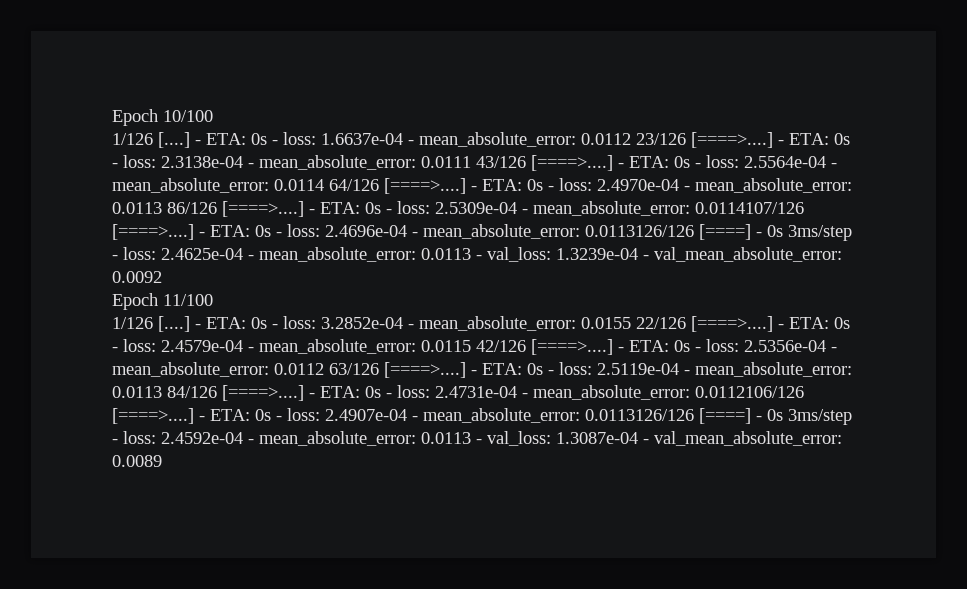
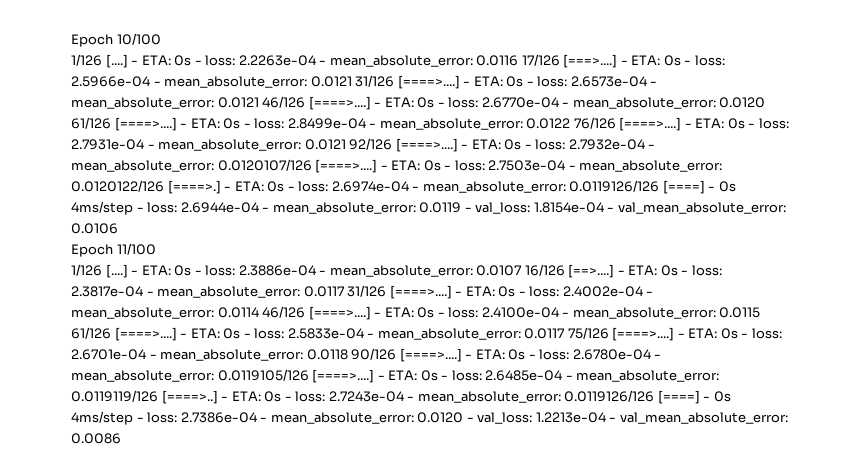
[321,132,850,148] [112,155,837,171] [112,178,852,194] [112,201,804,217] [112,224,852,241] [112,247,842,262] [112,271,162,283] 1.6637e-04 - mean_absolute_error: 0.0112 23/126 [====>....] - ETA: 0s - loss: 2.3138e-04 - mean_absolute_error: 0.0111 43/126 [====>....] - ETA: 0s - loss: 2.5564e-04 - mean_absolute_error: 0.0114 64/126 [====>....] - ETA: 0s - loss: 2.4970e-04 - mean_absolute_error: 0.0113 86/126 [====>....] - ETA: 0s - loss: 2.5309e-04 - mean_absolute_error: 0.0114107/126 [====>....] - ETA: 0s - loss: 2.4696e-04 - mean_absolute_error: 0.0113126/126 [====] - 0s 3ms/step - loss: 2.4625e-04 - mean_absolute_error: 0.0113 - val_loss: 1.3239e-04 - val_mean_absolute_error: 0.0092 -> [238,54,725,68] [71,75,658,89] [71,96,766,110] [71,117,789,131] [71,138,656,152] [71,159,723,173] [71,180,736,194] [71,201,786,215] [71,223,118,234] 2.2263e-04 - mean_absolute_error: 0.0116 17/126 [===>....] - ETA: 0s - loss: 2.5966e-04 - mean_absolute_error: 0.0121 31/126 [====>....] - ETA: 0s - loss: 2.6573e-04 - mean_absolute_error: 0.0121 46/126 [====>....] - ETA: 0s - loss: 2.6770e-04 - mean_absolute_error: 0.0120 61/126 [====>....] - ETA: 0s - loss: 2.8499e-04 - mean_absolute_error: 0.0122 76/126 [====>....] - ETA: 0s - loss: 2.7931e-04 - mean_absolute_error: 0.0121 92/126 [====>....] - ETA: 0s - loss: 2.7932e-04 - mean_absolute_error: 0.0120107/126 [====>....] - ETA: 0s - loss: 2.7503e-04 - mean_absolute_error: 0.0120122/126 [====>.] - ETA: 0s - loss: 2.6974e-04 - mean_absolute_error: 0.0119126/126 [====] - 0s 4ms/step - loss: 2.6944e-04 - mean_absolute_error: 0.0119 - val_loss: 1.8154e-04 - val_mean_absolute_error: 0.0106
[321,316,850,332] [112,339,837,355] [112,362,852,378] [112,385,804,401] [112,408,852,425] [112,431,842,446] [112,455,162,467] 3.2852e-04 - mean_absolute_error: 0.0155 22/126 [====>....] - ETA: 0s - loss: 2.4579e-04 - mean_absolute_error: 0.0115 42/126 [====>....] - ETA: 0s - loss: 2.5356e-04 - mean_absolute_error: 0.0112 63/126 [====>....] - ETA: 0s - loss: 2.5119e-04 - mean_absolute_error: 0.0113 84/126 [====>....] - ETA: 0s - loss: 2.4731e-04 - mean_absolute_error: 0.0112106/126 [====>....] - ETA: 0s - loss: 2.4907e-04 - mean_absolute_error: 0.0113126/126 [====] - 0s 3ms/step - loss: 2.4592e-04 - mean_absolute_error: 0.0113 - val_loss: 1.3087e-04 - val_mean_absolute_error: 0.0089 -> [238,264,722,278] [71,285,654,299] [71,306,761,320] [71,327,782,341] [71,348,662,362] [71,369,720,383] [71,390,731,404] [71,411,788,425] [71,433,121,444] 2.3886e-04 - mean_absolute_error: 0.0107 16/126 [==>....] - ETA: 0s - loss: 2.3817e-04 - mean_absolute_error: 0.0117 31/126 [====>....] - ETA: 0s - loss: 2.4002e-04 - mean_absolute_error: 0.0114 46/126 [====>....] - ETA: 0s - loss: 2.4100e-04 - mean_absolute_error: 0.0115 61/126 [====>....] - ETA: 0s - loss: 2.5833e-04 - mean_absolute_error: 0.0117 75/126 [====>....] - ETA: 0s - loss: 2.6701e-04 - mean_absolute_error: 0.0118 90/126 [====>....] - ETA: 0s - loss: 2.6780e-04 - mean_absolute_error: 0.0119105/126 [====>....] - ETA: 0s - loss: 2.6485e-04 - mean_absolute_error: 0.0119119/126 [====>..] - ETA: 0s - loss: 2.7243e-04 - mean_absolute_error: 0.0119126/126 [====] - 0s 4ms/step - loss: 2.7386e-04 - mean_absolute_error: 0.0120 - val_loss: 1.2213e-04 - val_mean_absolute_error: 0.0086

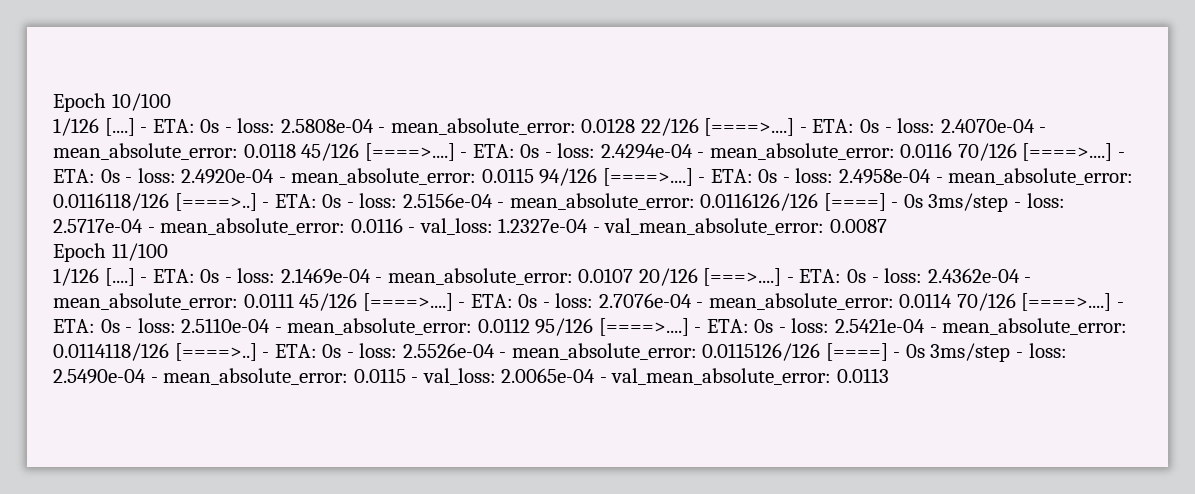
[238,54,725,68] [71,75,658,89] [71,96,766,110] [71,117,789,131] [71,138,656,152] [71,159,723,173] [71,180,736,194] [71,201,786,215] [71,223,118,234] 2.2263e-04 - mean_absolute_error: 0.0116 17/126 [===>....] - ETA: 0s - loss: 2.5966e-04 - mean_absolute_error: 0.0121 31/126 [====>....] - ETA: 0s - loss: 2.6573e-04 - mean_absolute_error: 0.0121 46/126 [====>....] - ETA: 0s - loss: 2.6770e-04 - mean_absolute_error: 0.0120 61/126 [====>....] - ETA: 0s - loss: 2.8499e-04 - mean_absolute_error: 0.0122 76/126 [====>....] - ETA: 0s - loss: 2.7931e-04 - mean_absolute_error: 0.0121 92/126 [====>....] - ETA: 0s - loss: 2.7932e-04 - mean_absolute_error: 0.0120107/126 [====>....] - ETA: 0s - loss: 2.7503e-04 - mean_absolute_error: 0.0120122/126 [====>.] - ETA: 0s - loss: 2.6974e-04 - mean_absolute_error: 0.0119126/126 [====] - 0s 4ms/step - loss: 2.6944e-04 - mean_absolute_error: 0.0119 - val_loss: 1.8154e-04 - val_mean_absolute_error: 0.0106 -> [280,118,1047,136] [53,143,1126,161] [53,168,1134,186] [53,193,1065,212] [53,218,887,235] 2.5808e-04 - mean_absolute_error: 0.0128 22/126 [====>....] - ETA: 0s - loss: 2.4070e-04 - mean_absolute_error: 0.0118 45/126 [====>....] - ETA: 0s - loss: 2.4294e-04 - mean_absolute_error: 0.0116 70/126 [====>....] - ETA: 0s - loss: 2.4920e-04 - mean_absolute_error: 0.0115 94/126 [====>....] - ETA: 0s - loss: 2.4958e-04 - mean_absolute_error: 0.0116118/126 [====>..] - ETA: 0s - loss: 2.5156e-04 - mean_absolute_error: 0.0116126/126 [====] - 0s 3ms/step - loss: 2.5717e-04 - mean_absolute_error: 0.0116 - val_loss: 1.2327e-04 - val_mean_absolute_error: 0.0087
[238,265,316,276] 2.3886e-04 -> [280,268,371,284] 2.1469e-04
[524,264,722,278] [71,285,643,299] 16/126 [==>....] - ETA: 0s - loss: 2.3817e-04 - mean_absolute_error: 0.0117 31/126 [====>....] - ETA: 0s - loss: 2.4002e-04 -> [638,268,1032,286] [53,293,692,311] 20/126 [===>....] - ETA: 0s - loss: 2.4362e-04 - mean_absolute_error: 0.0111 45/126 [====>....] - ETA: 0s - loss: 2.7076e-04
[262,306,761,320] [71,327,782,341] [71,348,662,362] [71,369,720,383] [71,390,731,404] [71,411,788,425] [71,433,121,444] 46/126 [====>....] - ETA: 0s - loss: 2.4100e-04 - mean_absolute_error: 0.0115 61/126 [====>....] - ETA: 0s - loss: 2.5833e-04 - mean_absolute_error: 0.0117 75/126 [====>....] - ETA: 0s - loss: 2.6701e-04 - mean_absolute_error: 0.0118 90/126 [====>....] - ETA: 0s - loss: 2.6780e-04 - mean_absolute_error: 0.0119105/126 [====>....] - ETA: 0s - loss: 2.6485e-04 - mean_absolute_error: 0.0119119/126 [====>..] - ETA: 0s - loss: 2.7243e-04 - mean_absolute_error: 0.0119126/126 [====] - 0s 4ms/step - loss: 2.7386e-04 - mean_absolute_error: 0.0120 - val_loss: 1.2213e-04 - val_mean_absolute_error: 0.0086 -> [956,293,1125,311] [53,318,1128,336] [53,343,1067,362] [53,368,889,385] 70/126 [====>....] - ETA: 0s - loss: 2.5110e-04 - mean_absolute_error: 0.0112 95/126 [====>....] - ETA: 0s - loss: 2.5421e-04 - mean_absolute_error: 0.0114118/126 [====>..] - ETA: 0s - loss: 2.5526e-04 - mean_absolute_error: 0.0115126/126 [====] - 0s 3ms/step - loss: 2.5490e-04 - mean_absolute_error: 0.0115 - val_loss: 2.0065e-04 - val_mean_absolute_error: 0.0113

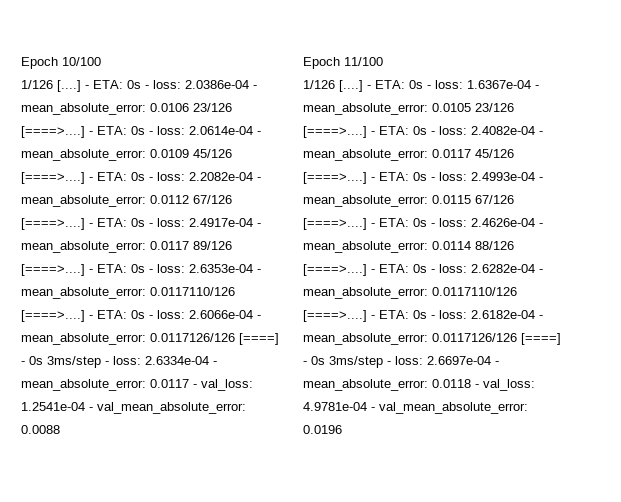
[280,118,1047,136] [53,143,1126,161] [53,168,1134,186] [53,193,1065,212] [53,218,887,235] 2.5808e-04 - mean_absolute_error: 0.0128 22/126 [====>....] - ETA: 0s - loss: 2.4070e-04 - mean_absolute_error: 0.0118 45/126 [====>....] - ETA: 0s - loss: 2.4294e-04 - mean_absolute_error: 0.0116 70/126 [====>....] - ETA: 0s - loss: 2.4920e-04 - mean_absolute_error: 0.0115 94/126 [====>....] - ETA: 0s - loss: 2.4958e-04 - mean_absolute_error: 0.0116118/126 [====>..] - ETA: 0s - loss: 2.5156e-04 - mean_absolute_error: 0.0116126/126 [====] - 0s 3ms/step - loss: 2.5717e-04 - mean_absolute_error: 0.0116 - val_loss: 1.2327e-04 - val_mean_absolute_error: 0.0087 -> [185,80,257,89] [21,103,232,115] [21,126,261,138] [21,149,232,161] [21,172,261,184] [21,195,232,207] [21,218,261,230] [21,241,232,253] [21,264,261,276] [21,287,235,299] [21,310,261,322] [21,333,279,345] [21,356,217,368] [21,379,253,391] [21,402,246,414] [21,425,60,434] 2.0386e-04 - mean_absolute_error: 0.0106 23/126 [====>....] - ETA: 0s - loss: 2.0614e-04 - mean_absolute_error: 0.0109 45/126 [====>....] - ETA: 0s - loss: 2.2082e-04 - mean_absolute_error: 0.0112 67/126 [====>....] - ETA: 0s - loss: 2.4917e-04 - mean_absolute_error: 0.0117 89/126 [====>....] - ETA: 0s - loss: 2.6353e-04 - mean_absolute_error: 0.0117110/126 [====>....] - ETA: 0s - loss: 2.6066e-04 - mean_absolute_error: 0.0117126/126 [====] - 0s 3ms/step - loss: 2.6334e-04 - mean_absolute_error: 0.0117 - val_loss: 1.2541e-04 - val_mean_absolute_error: 0.0088
[280,268,1032,286] [53,293,1125,311] [53,318,1128,336] [53,343,1067,362] [53,368,889,385] 2.1469e-04 - mean_absolute_error: 0.0107 20/126 [===>....] - ETA: 0s - loss: 2.4362e-04 - mean_absolute_error: 0.0111 45/126 [====>....] - ETA: 0s - loss: 2.7076e-04 - mean_absolute_error: 0.0114 70/126 [====>....] - ETA: 0s - loss: 2.5110e-04 - mean_absolute_error: 0.0112 95/126 [====>....] - ETA: 0s - loss: 2.5421e-04 - mean_absolute_error: 0.0114118/126 [====>..] - ETA: 0s - loss: 2.5526e-04 - mean_absolute_error: 0.0115126/126 [====] - 0s 3ms/step - loss: 2.5490e-04 - mean_absolute_error: 0.0115 - val_loss: 2.0065e-04 - val_mean_absolute_error: 0.0113 -> [467,80,539,89] [303,103,514,115] [303,126,543,138] [303,149,514,161] [303,172,543,184] [303,195,514,207] [303,218,543,230] [303,241,514,253] [303,264,543,276] [303,287,517,299] [303,310,543,322] [303,333,561,345] [303,356,499,368] [303,379,535,391] [303,402,528,414] [303,425,342,434] 1.6367e-04 - mean_absolute_error: 0.0105 23/126 [====>....] - ETA: 0s - loss: 2.4082e-04 - mean_absolute_error: 0.0117 45/126 [====>....] - ETA: 0s - loss: 2.4993e-04 - mean_absolute_error: 0.0115 67/126 [====>....] - ETA: 0s - loss: 2.4626e-04 - mean_absolute_error: 0.0114 88/126 [====>....] - ETA: 0s - loss: 2.6282e-04 - mean_absolute_error: 0.0117110/126 [====>....] - ETA: 0s - loss: 2.6182e-04 - mean_absolute_error: 0.0117126/126 [====] - 0s 3ms/step - loss: 2.6697e-04 - mean_absolute_error: 0.0118 - val_loss: 4.9781e-04 - val_mean_absolute_error: 0.0196

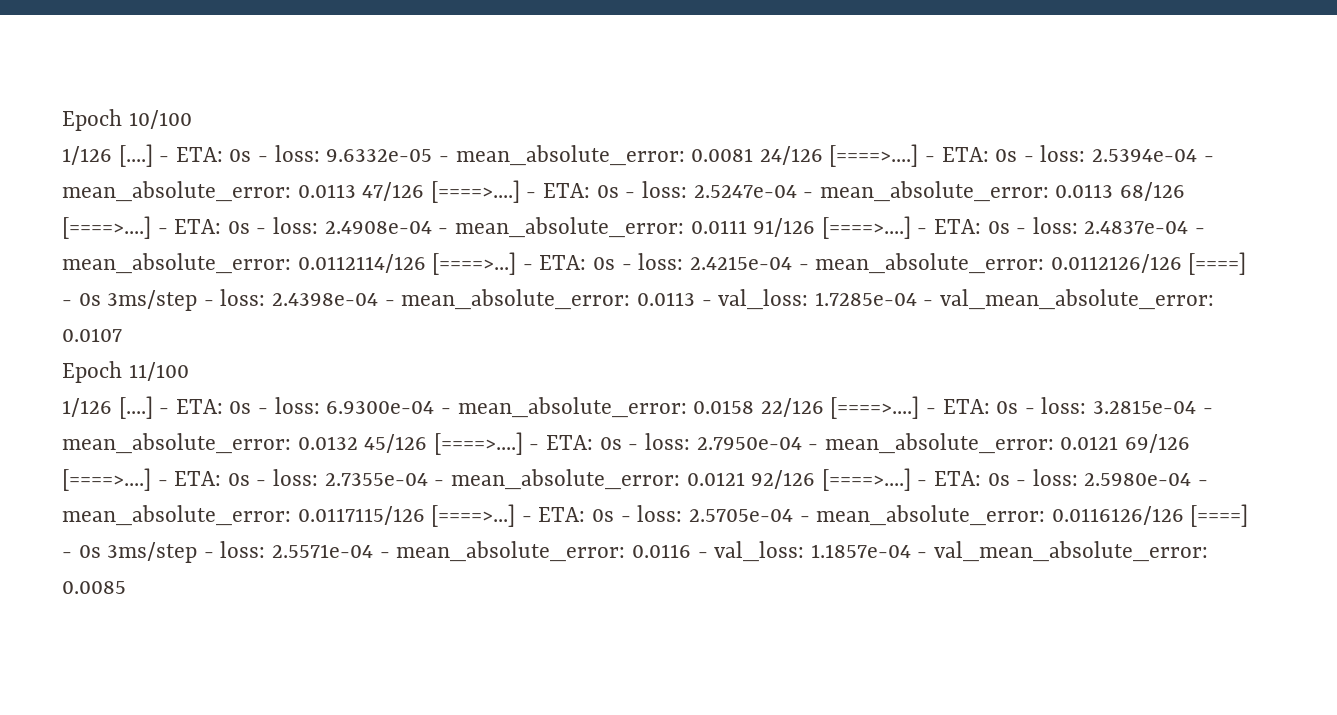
[185,80,257,89] [21,103,232,115] [21,126,261,138] [21,149,232,161] [21,172,261,184] [21,195,232,207] [21,218,261,230] [21,241,232,253] [21,264,261,276] [21,287,235,299] [21,310,261,322] [21,333,279,345] [21,356,217,368] [21,379,253,391] [21,402,246,414] [21,425,60,434] 2.0386e-04 - mean_absolute_error: 0.0106 23/126 [====>....] - ETA: 0s - loss: 2.0614e-04 - mean_absolute_error: 0.0109 45/126 [====>....] - ETA: 0s - loss: 2.2082e-04 - mean_absolute_error: 0.0112 67/126 [====>....] - ETA: 0s - loss: 2.4917e-04 - mean_absolute_error: 0.0117 89/126 [====>....] - ETA: 0s - loss: 2.6353e-04 - mean_absolute_error: 0.0117110/126 [====>....] - ETA: 0s - loss: 2.6066e-04 - mean_absolute_error: 0.0117126/126 [====] - 0s 3ms/step - loss: 2.6334e-04 - mean_absolute_error: 0.0117 - val_loss: 1.2541e-04 - val_mean_absolute_error: 0.0088 -> [326,144,1214,167] [62,180,1185,203] [62,216,1206,239] [62,252,1247,275] [62,289,1214,311] [62,328,122,342] 9.6332e-05 - mean_absolute_error: 0.0081 24/126 [====>....] - ETA: 0s - loss: 2.5394e-04 - mean_absolute_error: 0.0113 47/126 [====>....] - ETA: 0s - loss: 2.5247e-04 - mean_absolute_error: 0.0113 68/126 [====>....] - ETA: 0s - loss: 2.4908e-04 - mean_absolute_error: 0.0111 91/126 [====>....] - ETA: 0s - loss: 2.4837e-04 - mean_absolute_error: 0.0112114/126 [====>...] - ETA: 0s - loss: 2.4215e-04 - mean_absolute_error: 0.0112126/126 [====] - 0s 3ms/step - loss: 2.4398e-04 - mean_absolute_error: 0.0113 - val_loss: 1.7285e-04 - val_mean_absolute_error: 0.0107
[467,80,539,89] [303,103,514,115] [303,126,543,138] [303,149,514,161] [303,172,543,184] [303,195,514,207] [303,218,543,230] [303,241,514,253] [303,264,543,276] [303,287,517,299] [303,310,543,322] [303,333,561,345] [303,356,499,368] [303,379,535,391] [303,402,528,414] [303,425,342,434] 1.6367e-04 - mean_absolute_error: 0.0105 23/126 [====>....] - ETA: 0s - loss: 2.4082e-04 - mean_absolute_error: 0.0117 45/126 [====>....] - ETA: 0s - loss: 2.4993e-04 - mean_absolute_error: 0.0115 67/126 [====>....] - ETA: 0s - loss: 2.4626e-04 - mean_absolute_error: 0.0114 88/126 [====>....] - ETA: 0s - loss: 2.6282e-04 - mean_absolute_error: 0.0117110/126 [====>....] - ETA: 0s - loss: 2.6182e-04 - mean_absolute_error: 0.0117126/126 [====] - 0s 3ms/step - loss: 2.6697e-04 - mean_absolute_error: 0.0118 - val_loss: 4.9781e-04 - val_mean_absolute_error: 0.0196 -> [326,396,1213,419] [62,432,1190,455] [62,468,1209,491] [62,504,1249,527] [62,541,1208,563] [62,581,126,594] 6.9300e-04 - mean_absolute_error: 0.0158 22/126 [====>....] - ETA: 0s - loss: 3.2815e-04 - mean_absolute_error: 0.0132 45/126 [====>....] - ETA: 0s - loss: 2.7950e-04 - mean_absolute_error: 0.0121 69/126 [====>....] - ETA: 0s - loss: 2.7355e-04 - mean_absolute_error: 0.0121 92/126 [====>....] - ETA: 0s - loss: 2.5980e-04 - mean_absolute_error: 0.0117115/126 [====>...] - ETA: 0s - loss: 2.5705e-04 - mean_absolute_error: 0.0116126/126 [====] - 0s 3ms/step - loss: 2.5571e-04 - mean_absolute_error: 0.0116 - val_loss: 1.1857e-04 - val_mean_absolute_error: 0.0085

